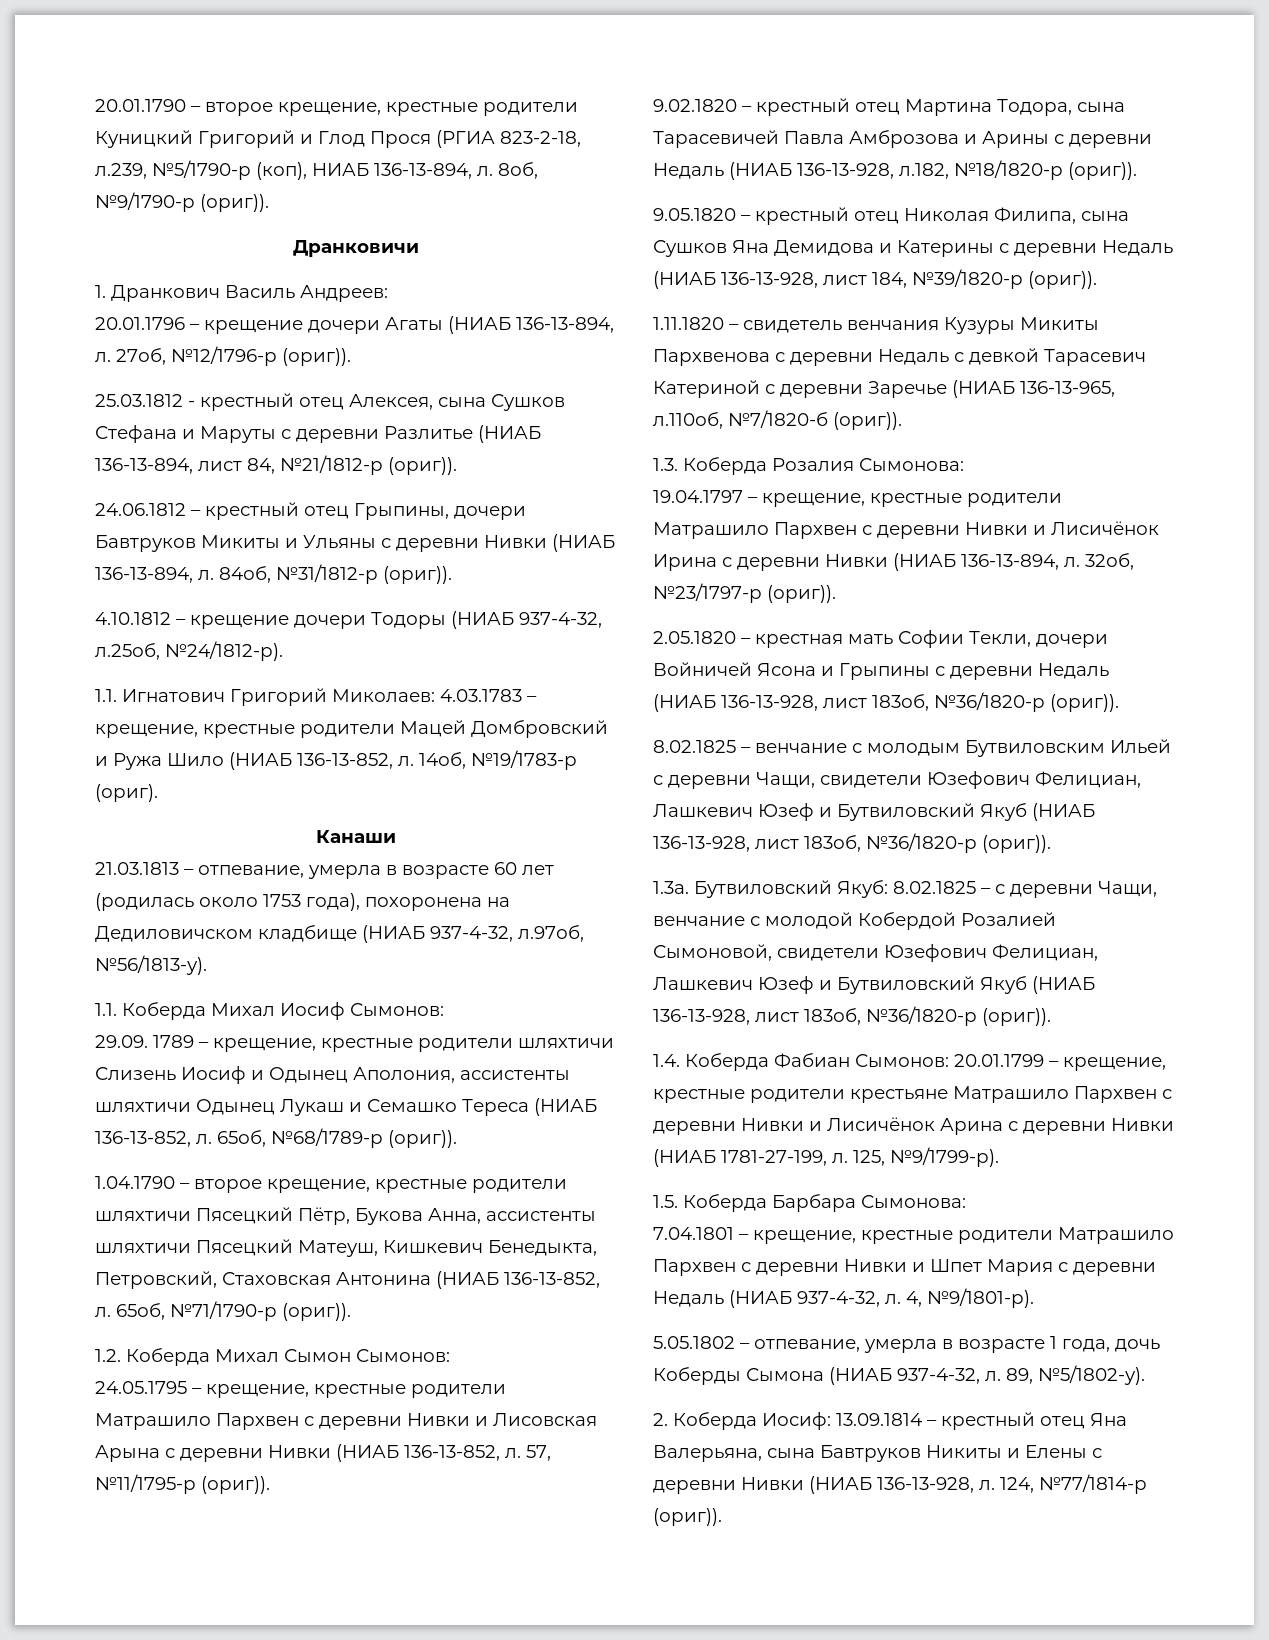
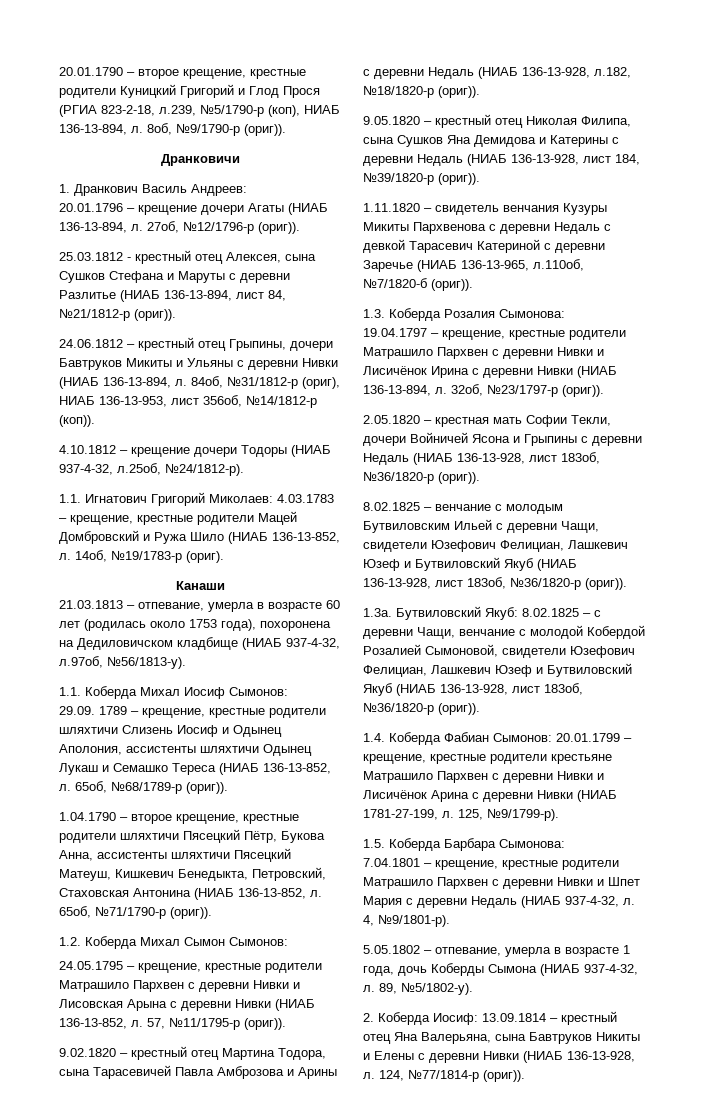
[383,566,452,584] (ориг)). -> [302,377,340,389] [59,395,317,408] [59,415,95,427] (ориг), НИАБ 136-13-953, лист 356об, №14/1812-р (коп)).

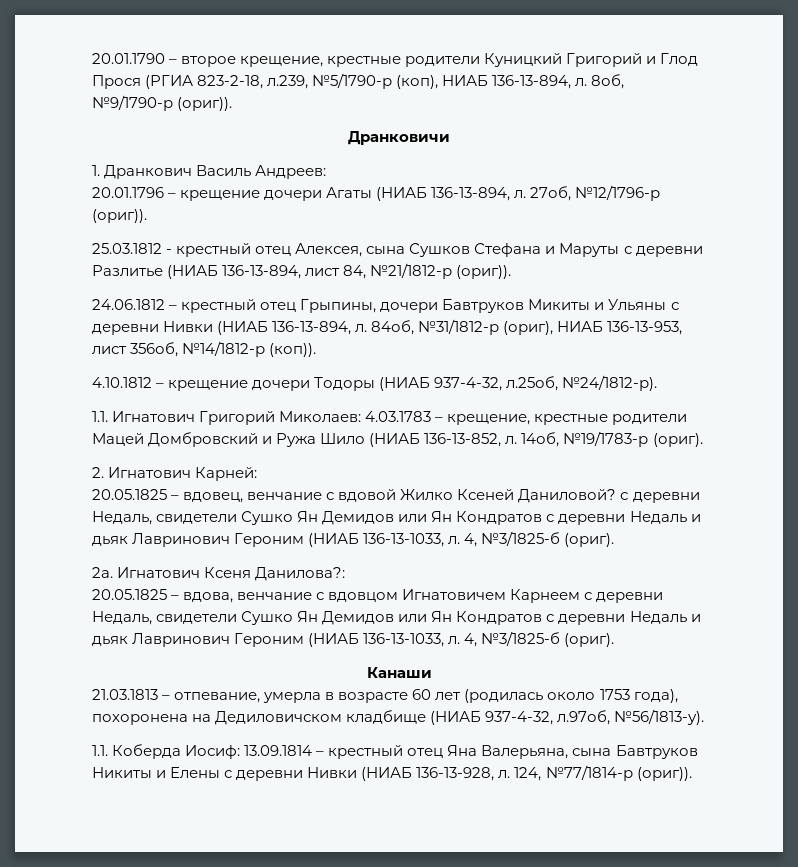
(224, 557) none -> [92,467,258,481] [92,489,700,503] [92,511,701,525] [92,531,615,547] [92,567,346,581] [92,589,664,603] [92,611,701,625] [92,631,615,647] // 2. Игнатович Карней: // 20.05.1825 – вдовец, венчание с вдовой Жилко Ксеней Даниловой? с деревни Недаль, свидетели Сушко Ян Демидов или Ян Кондратов с деревни Недаль и дьяк Лавринович Героним (НИАБ 136-13-1033, л. 4, №3/1825-б (ориг). // 2а. Игнатович Ксеня Данилова?: // 20.05.1825 – вдова, венчание с вдовцом Игнатовичем Карнеем с деревни Недаль, свидетели Сушко Ян Демидов или Ян Кондратов с деревни Недаль и дьяк Лавринович Героним (НИАБ 136-13-1033, л. 4, №3/1825-б (ориг).
[140,687,288,699] [59,706,326,718] [59,725,282,737] [59,744,312,756] [59,763,331,775] [59,781,228,794] [59,812,299,824] [59,829,325,843] [59,848,291,862] [59,867,326,881] [59,888,322,900] [59,906,212,919] [59,936,288,949] [59,961,322,973] [59,980,300,992] [59,999,315,1011] [59,1017,286,1030] [59,1046,326,1060] [59,1065,337,1079] [363,67,631,79] [363,85,480,98] [363,114,631,128] [363,135,619,147] [363,154,640,166] [363,172,480,185] [363,203,607,215] [363,222,611,234] [363,239,605,253] [363,259,584,272] [363,278,473,291] [363,308,565,321] [363,328,626,340] [363,347,604,359] [363,366,617,378] [363,384,604,397] [363,415,611,427] [363,432,642,446] [363,452,600,465] [363,471,480,484] [363,502,563,514] [363,519,599,533] [363,540,628,552] [363,557,577,571] [363,577,627,590] [363,606,601,620] [363,625,645,639] [363,644,635,658] [363,663,632,677] [363,683,583,696] [363,702,480,715] [363,732,632,745] [363,754,612,764] [363,771,604,783] [363,790,617,802] [363,808,559,821] [363,838,565,851] [363,858,619,870] [363,877,640,889] [363,896,635,908] [363,914,450,927] [363,945,630,957] [363,963,638,976] [363,982,473,995] [363,1012,430,1025] Михал Иосиф Сымонов: // 29.09. 1789 – крещение, крестные родители шляхтичи Слизень Иосиф и Одынец Аполония, ассистенты шляхтичи Одынец Лукаш и Семашко Тереса (НИАБ 136-13-852, л. 65об, №68/1789-р (ориг)). // 1.04.1790 – второе крещение, крестные родители шляхтичи Пясецкий Пётр, Букова Анна, ассистенты шляхтичи Пясецкий Матеуш, Кишкевич Бенедыкта, Петровский, Стаховская Антонина (НИАБ 136-13-852, л. 65об, №71/1790-р (ориг)). // 1.2. Коберда Михал Сымон Сымонов: // 24.05.1795 – крещение, крестные родители Матрашило Пархвен с деревни Нивки и Лисовская Арына с деревни Нивки (НИАБ 136-13-852, л. 57, №11/1795-р (ориг)). // 9.02.1820 – крестный отец Мартина Тодора, сына Тарасевичей Павла Амброзова и Арины с деревни Недаль (НИАБ 136-13-928, л.182, №18/1820-р (ориг)). // 9.05.1820 – крестный отец Николая Филипа, сына Сушков Яна Демидова и Катерины с деревни Недаль (НИАБ 136-13-928, лист 184, №39/1820-р (ориг)). // 1.11.1820 – свидетель венчания Кузуры Микиты Пархвенова с деревни Недаль с девкой Тарасевич Катериной с деревни Заречье (НИАБ 136-13-965, л.110об, №7/1820-б (ориг)). // 1.3. Коберда Розалия Сымонова: // 19.04.1797 – крещение, крестные родители Матрашило Пархвен с деревни Нивки и Лисичёнок Ирина с деревни Нивки (НИАБ 136-13-894, л. 32об, №23/1797-р (ориг)). // 2.05.1820 – крестная мать Софии Текли, дочери Войничей Ясона и Грыпины с деревни Недаль (НИАБ 136-13-928, лист 183об, №36/1820-р (ориг)). // 8.02.1825 – венчание с молодым Бутвиловским Ильей с деревни Чащи, свидетели Юзефович Фелициан, Лашкевич Юзеф и Бутвиловский Якуб (НИАБ 136-13-928, лист 183об, №36/1820-р (ориг)). // 1.3а. Бутвиловский Якуб: 8.02.1825 – с деревни Чащи, венчание с молодой Кобердой Розалией Сымоновой, свидетели Юзефович Фелициан, Лашкевич Юзеф и Бутвиловский Якуб (НИАБ 136-13-928, лист 183об, №36/1820-р (ориг)). // 1.4. Коберда Фабиан Сымонов: 20.01.1799 – крещение, крестные родители крестьяне Матрашило Пархвен с деревни Нивки и Лисичёнок Арина с деревни Нивки (НИАБ 1781-27-199, л. 125, №9/1799-р). // 1.5. Коберда Барбара Сымонова: // 7.04.1801 – крещение, крестные родители Матрашило Пархвен с деревни Нивки и Шпет Мария с деревни Недаль (НИАБ 937-4-32, л. 4, №9/1801-р). // 5.05.1802 – отпевание, умерла в возрасте 1 года, дочь Коберды Сымона (НИАБ 937-4-32, л. 89, №5/1802-у). // 2. Коберда -> (182, 751) none

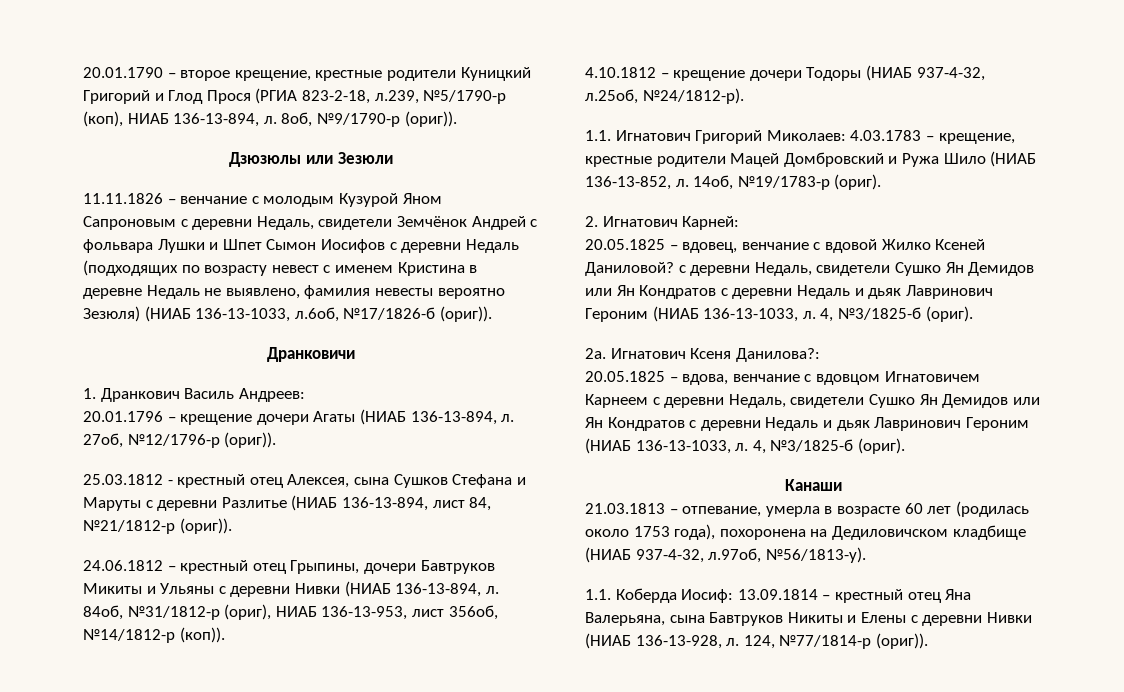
(233, 104) none -> [229,152,393,167] [83,193,442,207] [83,216,538,230] [83,239,519,253] [83,260,478,276] [83,285,505,299] [83,306,492,322] // Дзюзюлы или Зезюли // 11.11.1826 – венчание с молодым Кузурой Яном Сапроновым с деревни Недаль, свидетели Земчёнок Андрей с фольвара Лушки и Шпет Сымон Иосифов с деревни Недаль (подходящих по возрасту невест с именем Кристина в деревне Недаль не выявлено, фамилия невесты вероятно Зезюля) (НИАБ 136-13-1033, л.6об, №17/1826-б (ориг)).

